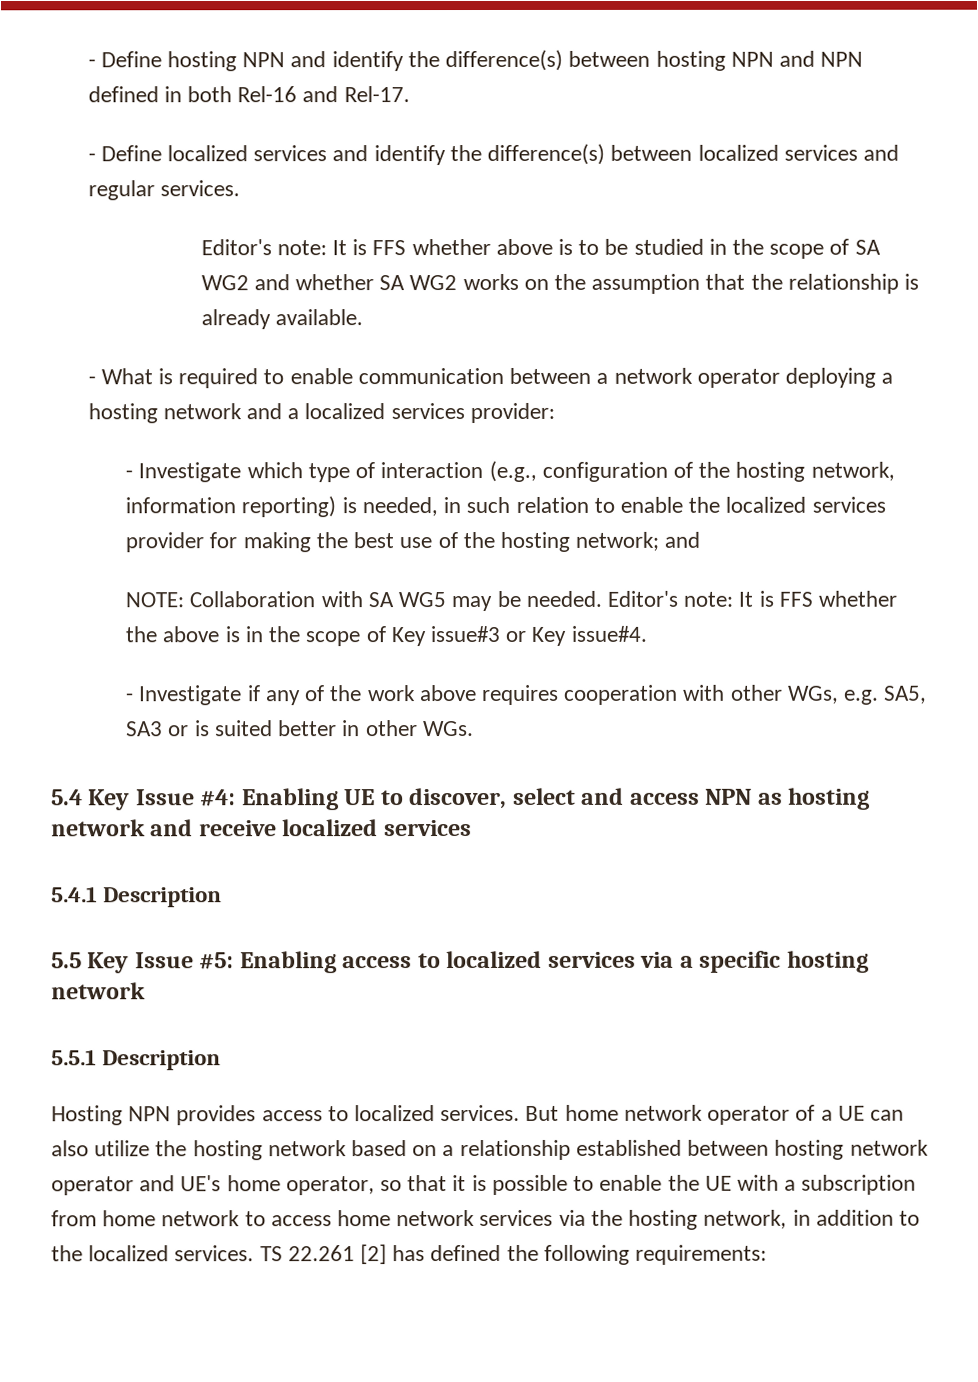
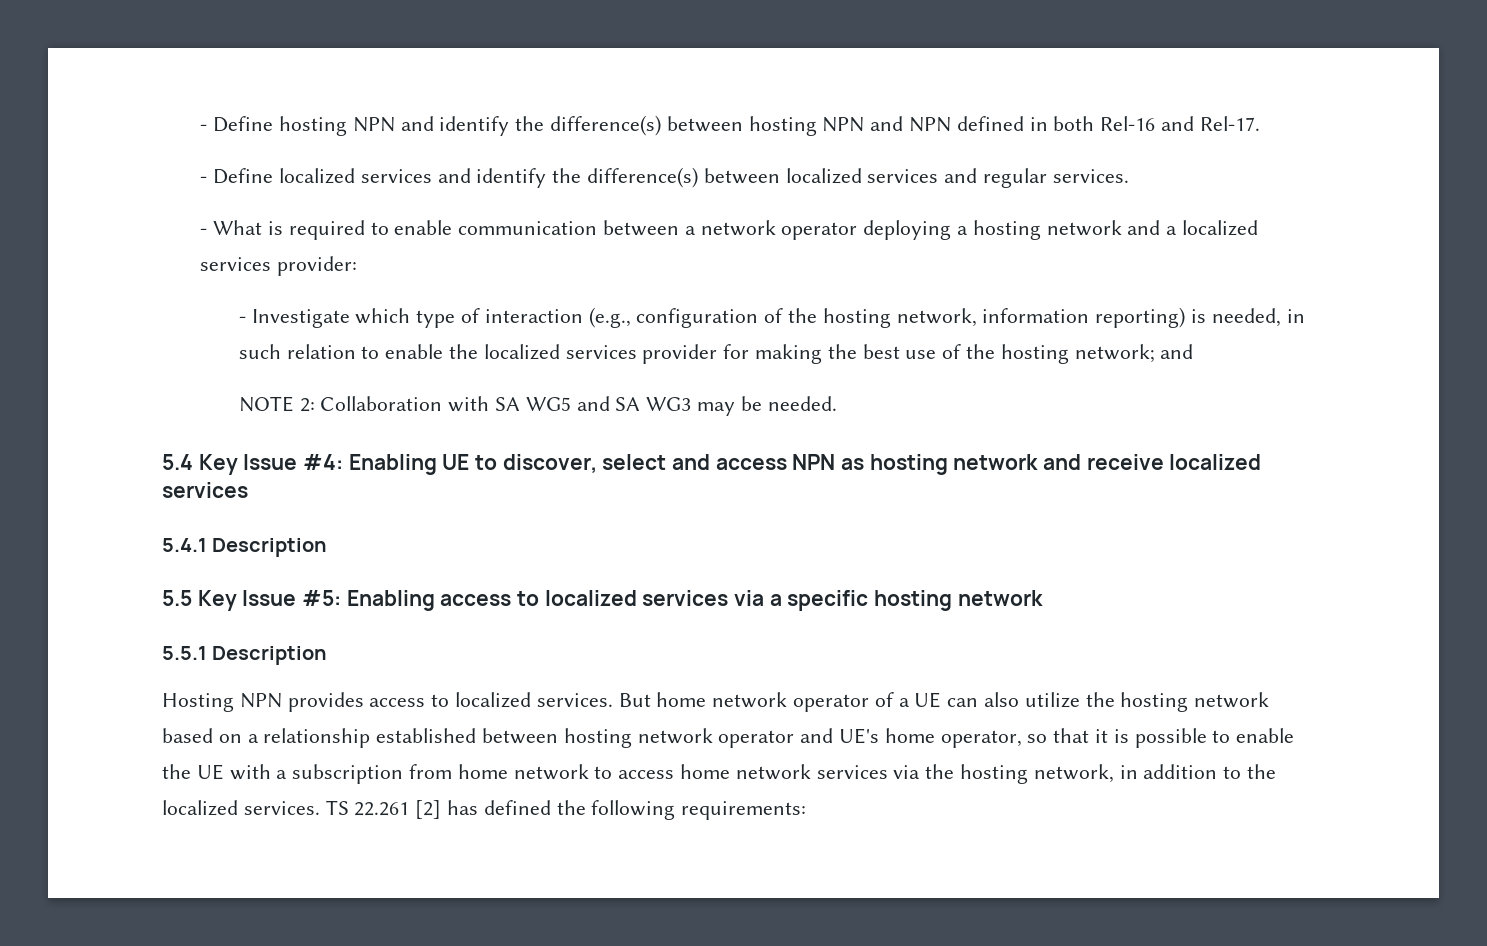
[200,238,881,259] [200,273,920,294] [200,309,363,330] // Editor's note: It is FFS whether above is to be studied in the scope of SA WG2 and whether SA WG2 works on the assumption that the relationship is already available. -> (1129, 176) none
[125,592,185,608] NOTE: -> [238,396,315,412] NOTE 2:
(447, 600) none -> [576,396,692,411] and SA WG3
[606,590,897,607] [125,625,647,647] [126,684,928,706] [126,720,474,737] Editor's note: It is FFS whether the above is in the scope of Key issue#3 or Key issue#4. // - Investigate if any of the work above requires cooperation with other WGs, e.g. SA5, SA3 or is suited better in other WGs. -> (837, 403) none

